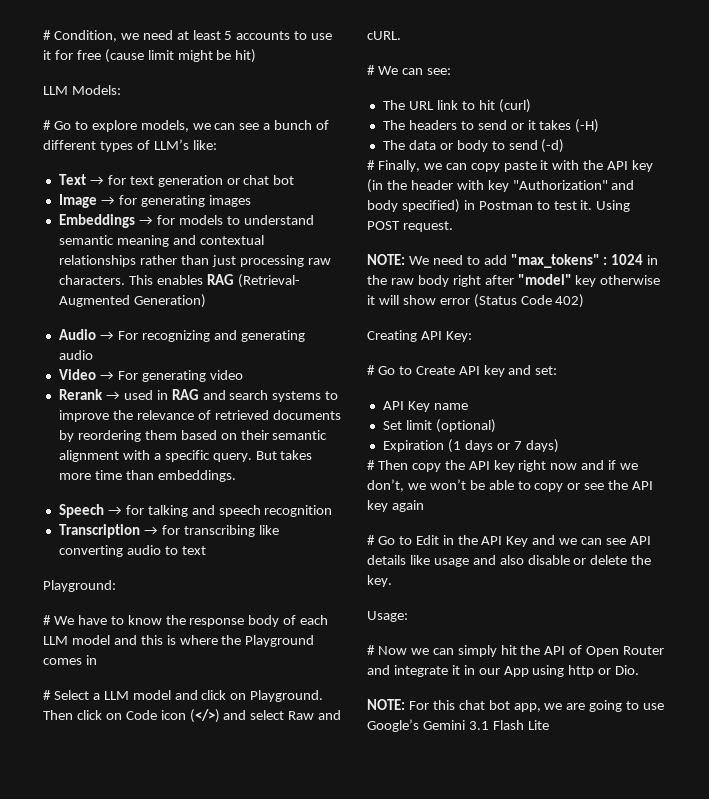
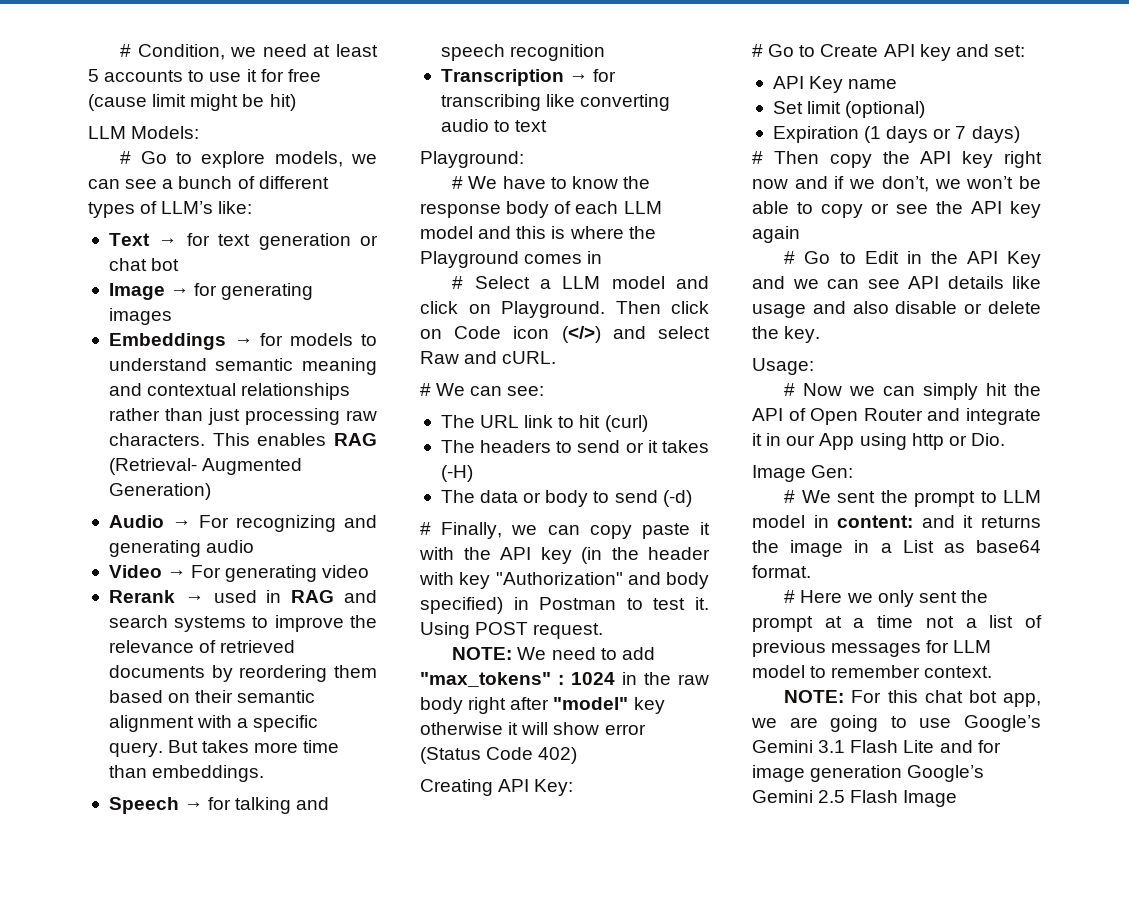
(640, 670) none -> [752,465,854,482] [784,490,1041,507] [752,515,1041,528] [752,540,1041,557] [752,565,811,578] [784,590,989,607] [752,615,1042,632] [752,640,992,657] [752,665,993,678] // Image Gen: // # We sent the prompt to LLM model in content: and it returns the image in a List as base64 format. // # Here we only sent the prompt at a time not a list of previous messages for LLM model to remember context.
(549, 725) none -> [939,740,1001,753] [752,765,985,782] [752,790,958,807] and for image generation Google’s Gemini 2.5 Flash Image

